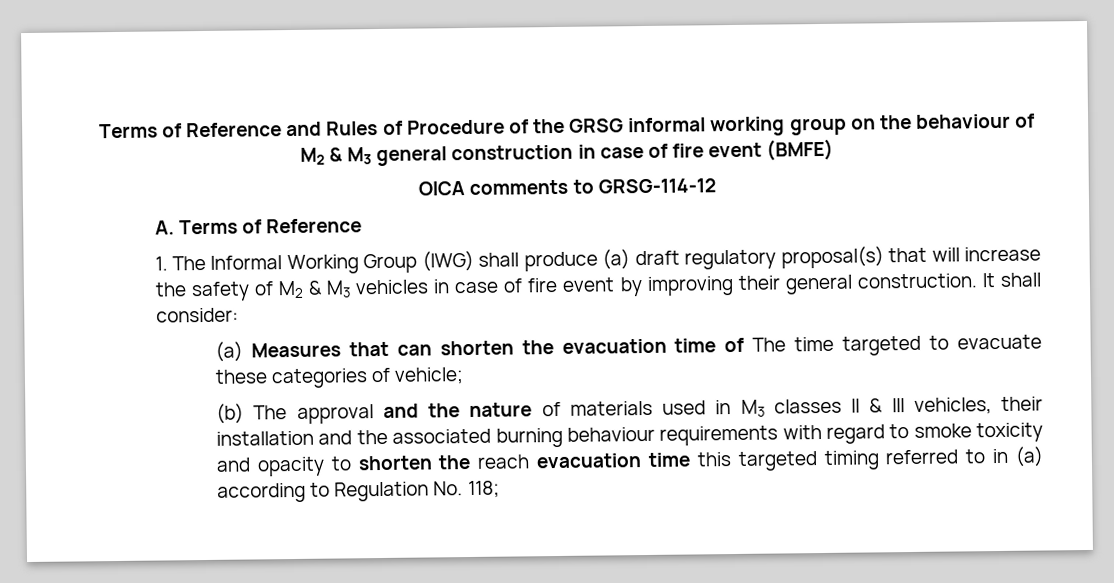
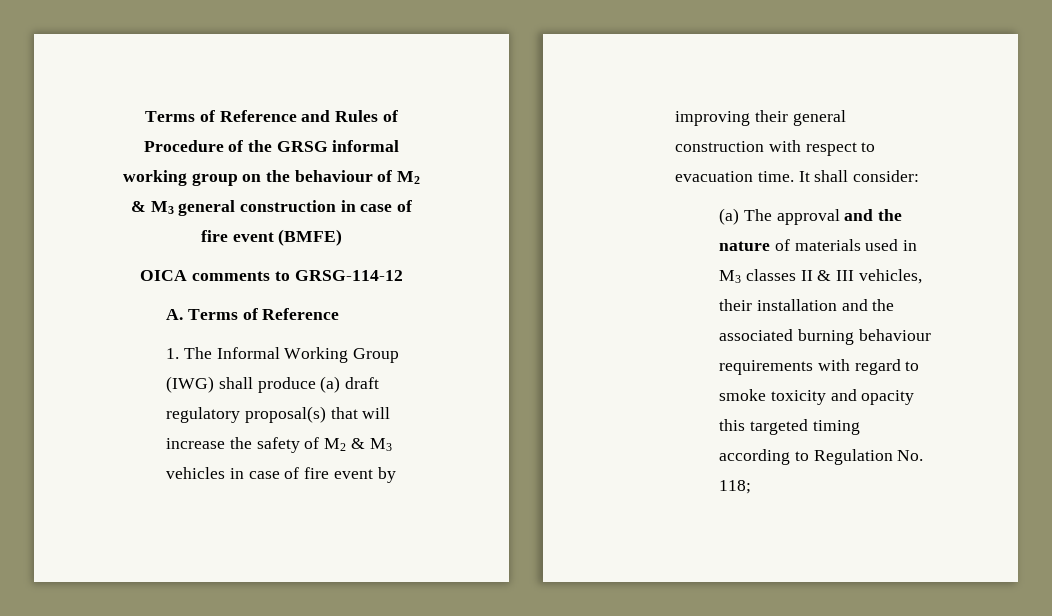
[856,272,1042,289] [155,307,239,323] [215,334,1042,362] [215,367,465,389] [216,403,245,424] construction. It shall consider: // (a) Measures that can shorten the evacuation time of The time targeted to evacuate these categories of vehicle; // (b) -> [675,140,876,156] [675,170,920,182] [719,208,740,225] construction with respect to evacuation time. It shall consider: // (a)
[330,446,1044,471] to shorten the reach evacuation time this targeted timing referred to in (a) -> [719,419,860,435] this targeted timing

